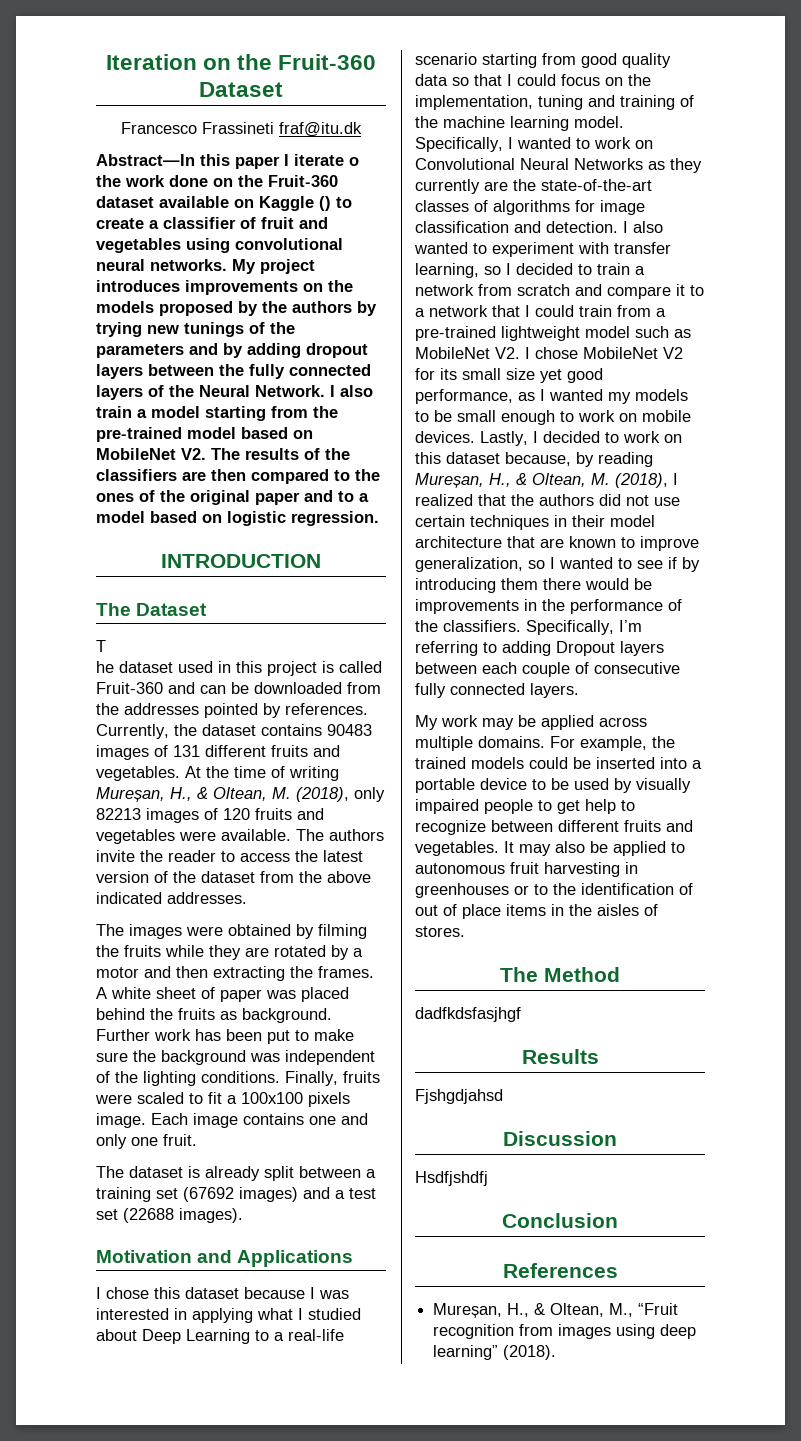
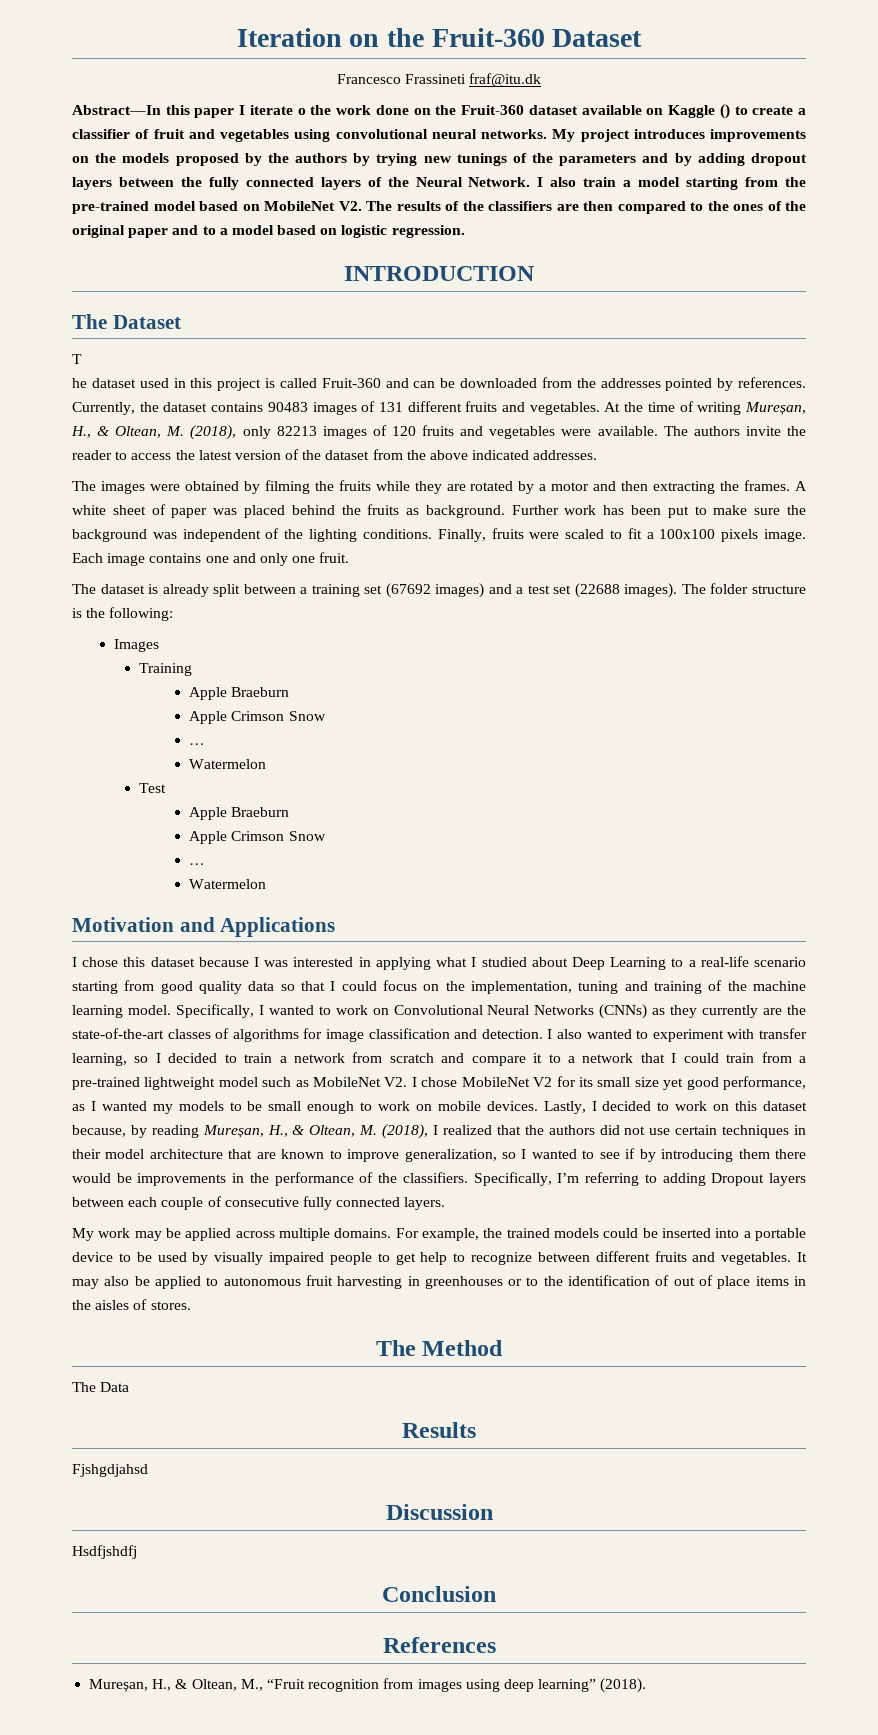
(243, 1215) none -> [681,583,806,594] [72,607,174,621] [114,639,160,652] [139,663,193,676] [189,687,290,700] [189,711,326,724] [189,743,206,745] [189,759,267,769] [139,783,167,793] [189,807,290,820] [189,831,326,844] [189,863,206,865] [189,879,267,889] The folder structure is the following: // Images // Training // Apple Braeburn // Apple Crimson Snow // … // Watermelon // Test // Apple Braeburn // Apple Crimson Snow // … // Watermelon
(643, 164) none -> [599,1004,648,1019] (CNNs)
[415,1007,521,1022] dadfkdsfasjhgf -> [72,1382,130,1392] The Data

